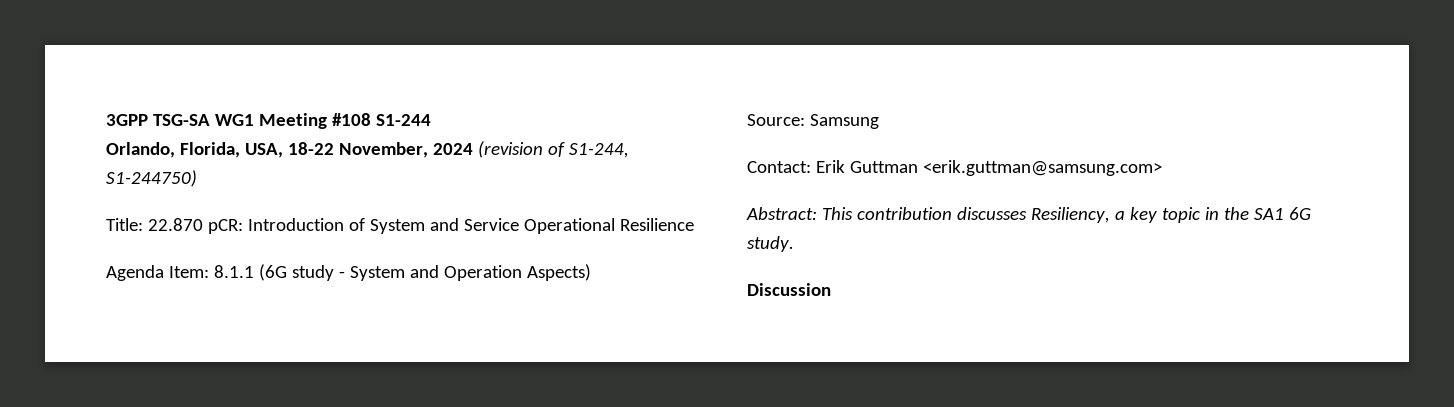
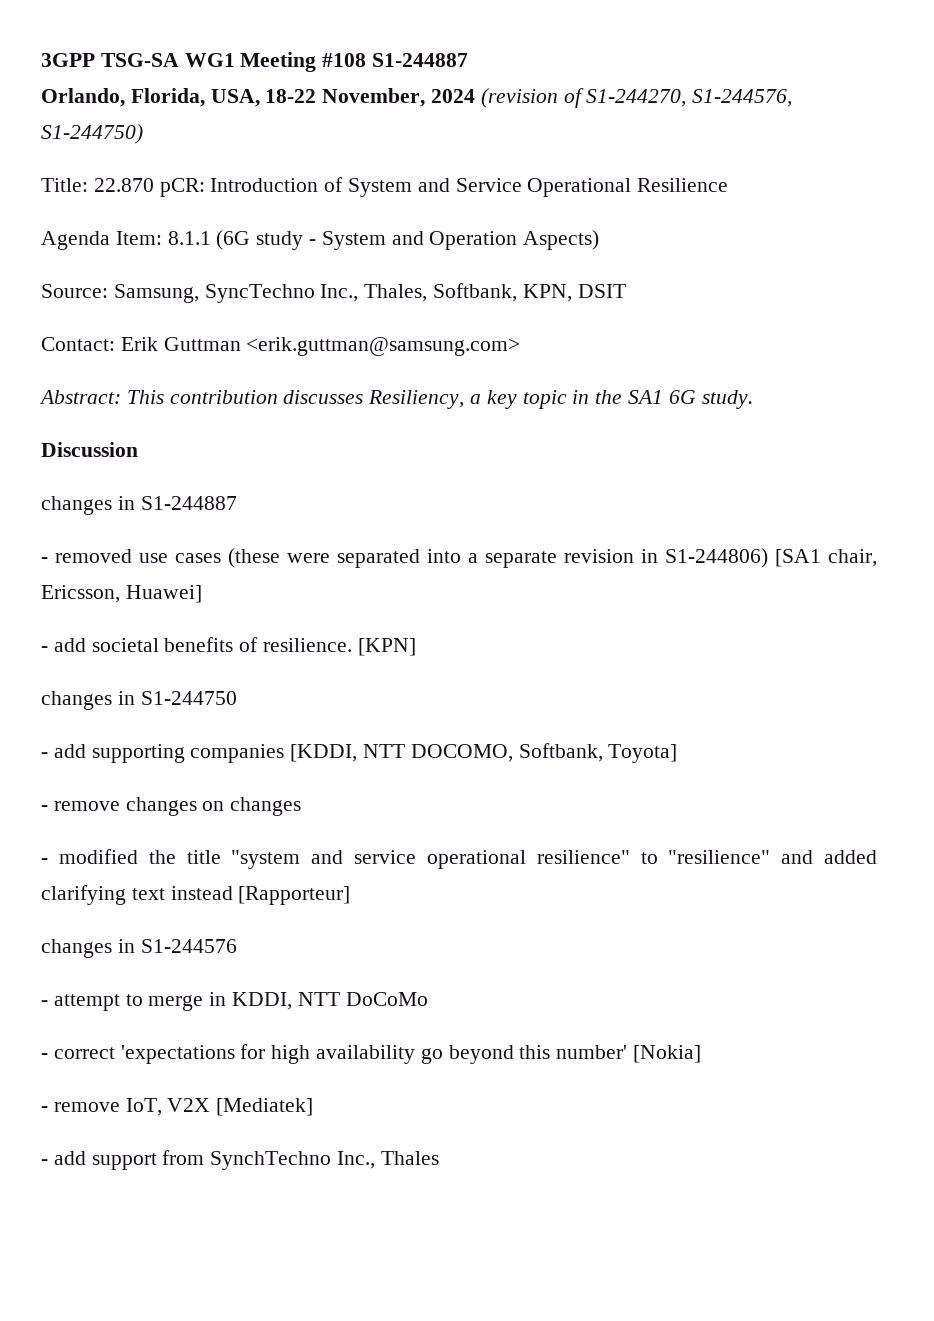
[375,114,431,126] S1-244 -> [372,53,469,67] S1-244887
[568,143,629,158] S1-244, -> [586,89,793,107] S1-244270, S1-244576,
[809,114,879,129] Samsung -> [113,283,626,303] Samsung, SyncTechno Inc., Thales, Softbank, KPN, DSIT
(831, 289) none -> [41,496,237,515] [41,548,877,568] [41,585,202,603] [41,637,416,656] [41,691,237,710] [41,743,678,763] [41,797,302,816] [41,849,877,869] [41,885,351,905] [41,939,237,958] [41,992,428,1011] [41,1044,702,1064] [41,1098,314,1116] [41,1150,439,1170] // changes in S1-244887 // - removed use cases (these were separated into a separate revision in S1-244806) [SA1 chair, Ericsson, Huawei] // - add societal benefits of resilience. [KPN] // changes in S1-244750 // - add supporting companies [KDDI, NTT DOCOMO, Softbank, Toyota] // - remove changes on changes // - modified the title "system and service operational resilience" to "resilience" and added clarifying text instead [Rapporteur] // changes in S1-244576 // - attempt to merge in KDDI, NTT DoCoMo // - correct 'expectations for high availability go beyond this number' [Nokia] // - remove IoT, V2X [Mediatek] // - add support from SynchTechno Inc., Thales

